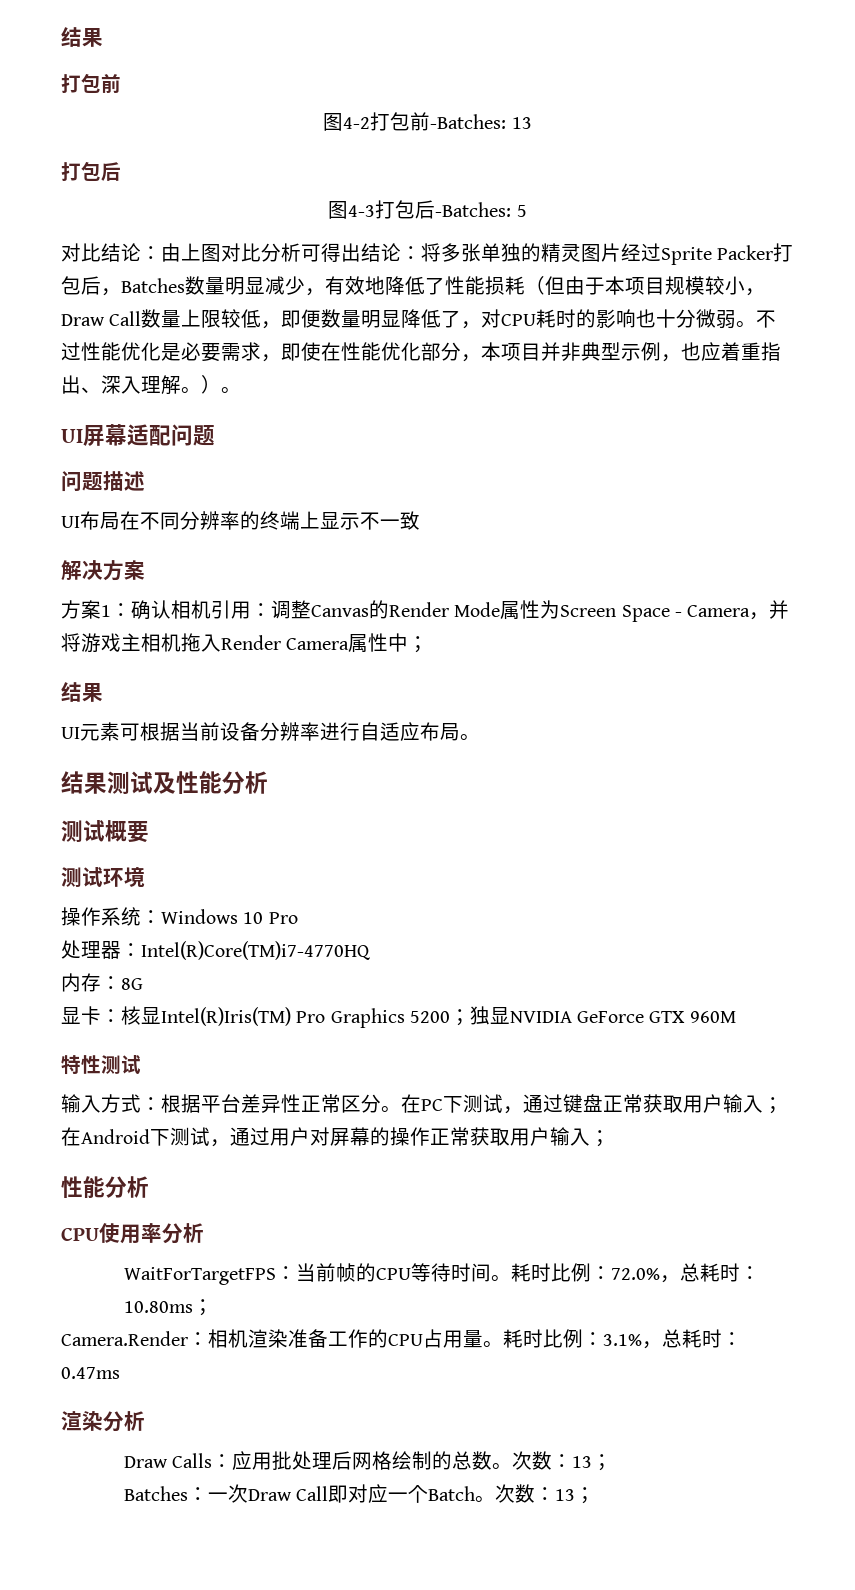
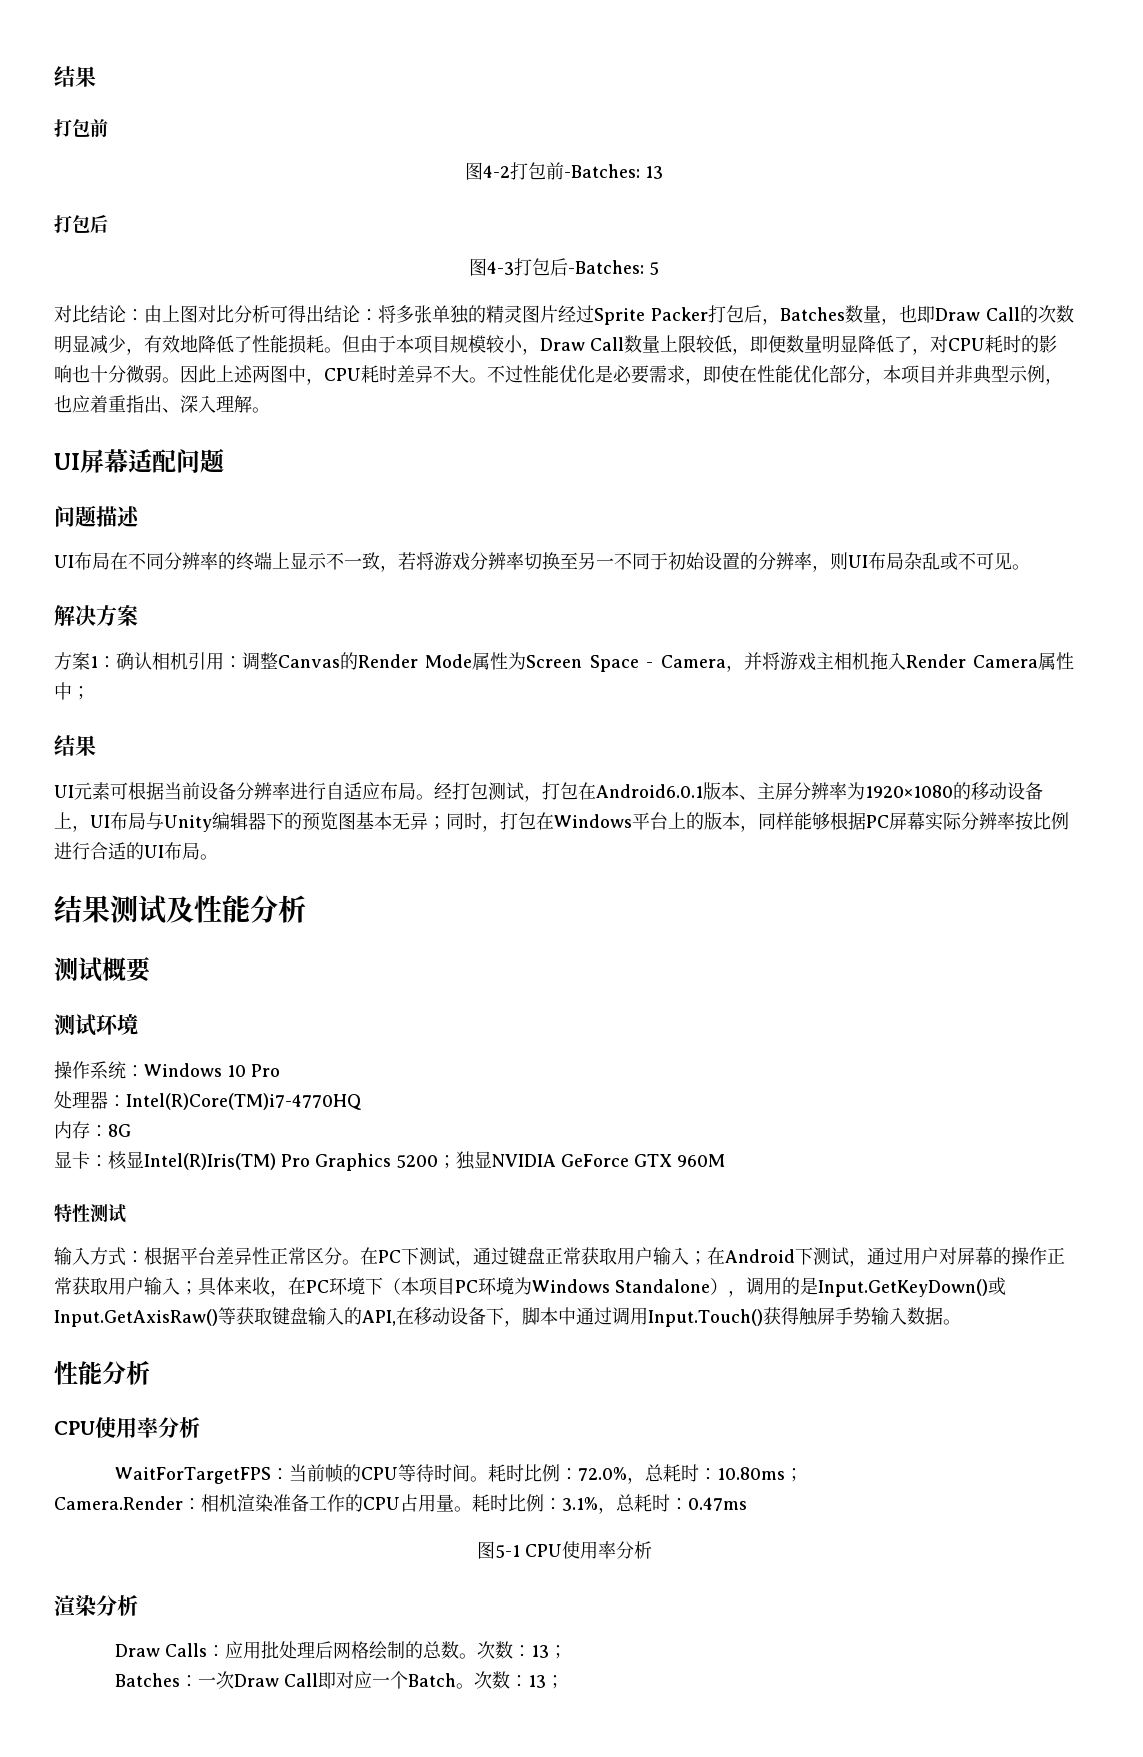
(225, 286) none -> [881,305,1074,325] ，也即Draw Call的次数
[525,276,545,295] （ -> [324,347,342,353] 。
(757, 324) none -> [180,365,487,385] 因此上述两图中，CPU耗时差异不大。
[201,375,241,394] ）。 -> (270, 410) none
(420, 520) none -> [380,552,1030,572] ，若将游戏分辨率切换至另一不同于初始设置的分辨率，则UI布局杂乱或不可见。
(480, 737) none -> [434,782,1043,802] [54,812,1069,832] [54,842,218,860] 经打包测试，打包在Android6.0.1版本、主屏分辨率为1920×1080的移动设备上，UI布局与Unity编辑器下的预览图基本无异；同时，打包在Windows平台上的版本，同样能够根据PC屏幕实际分辨率按比例进行合适的UI布局。
(610, 1138) none -> [198,1277,1006,1297] [54,1307,961,1327] 具体来收，在PC环境下（本项目PC环境为Windows Standalone），调用的是Input.GetKeyDown()或Input.GetAxisRaw()等获取键盘输入的API,在移动设备下，脚本中通过调用Input.Touch()获得触屏手势输入数据。
(120, 1373) none -> [476,1541,652,1559] // 图5-1 CPU使用率分析

